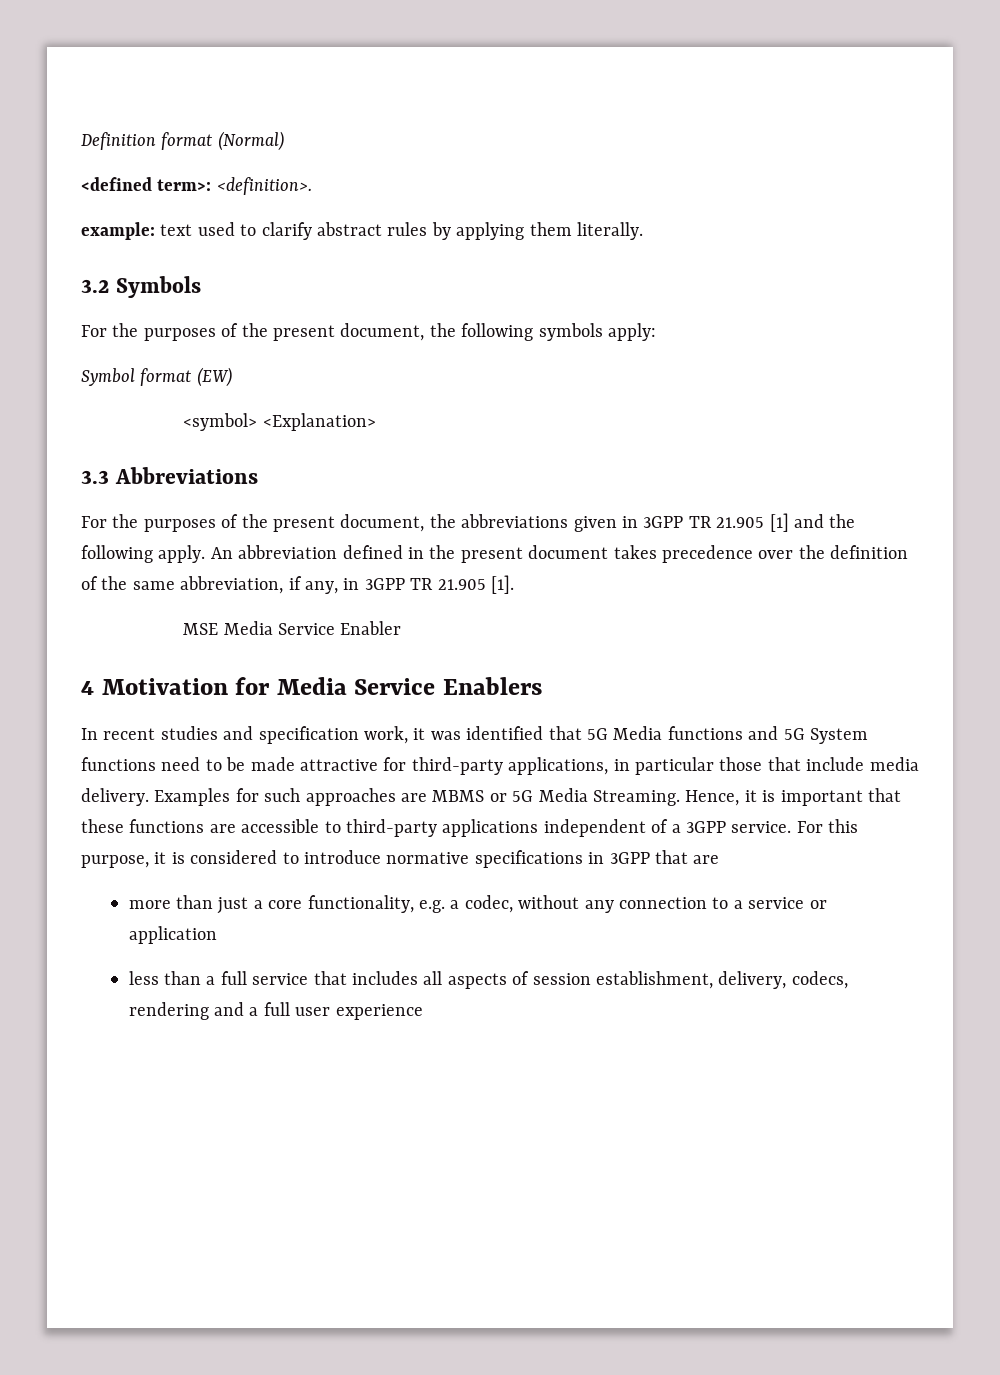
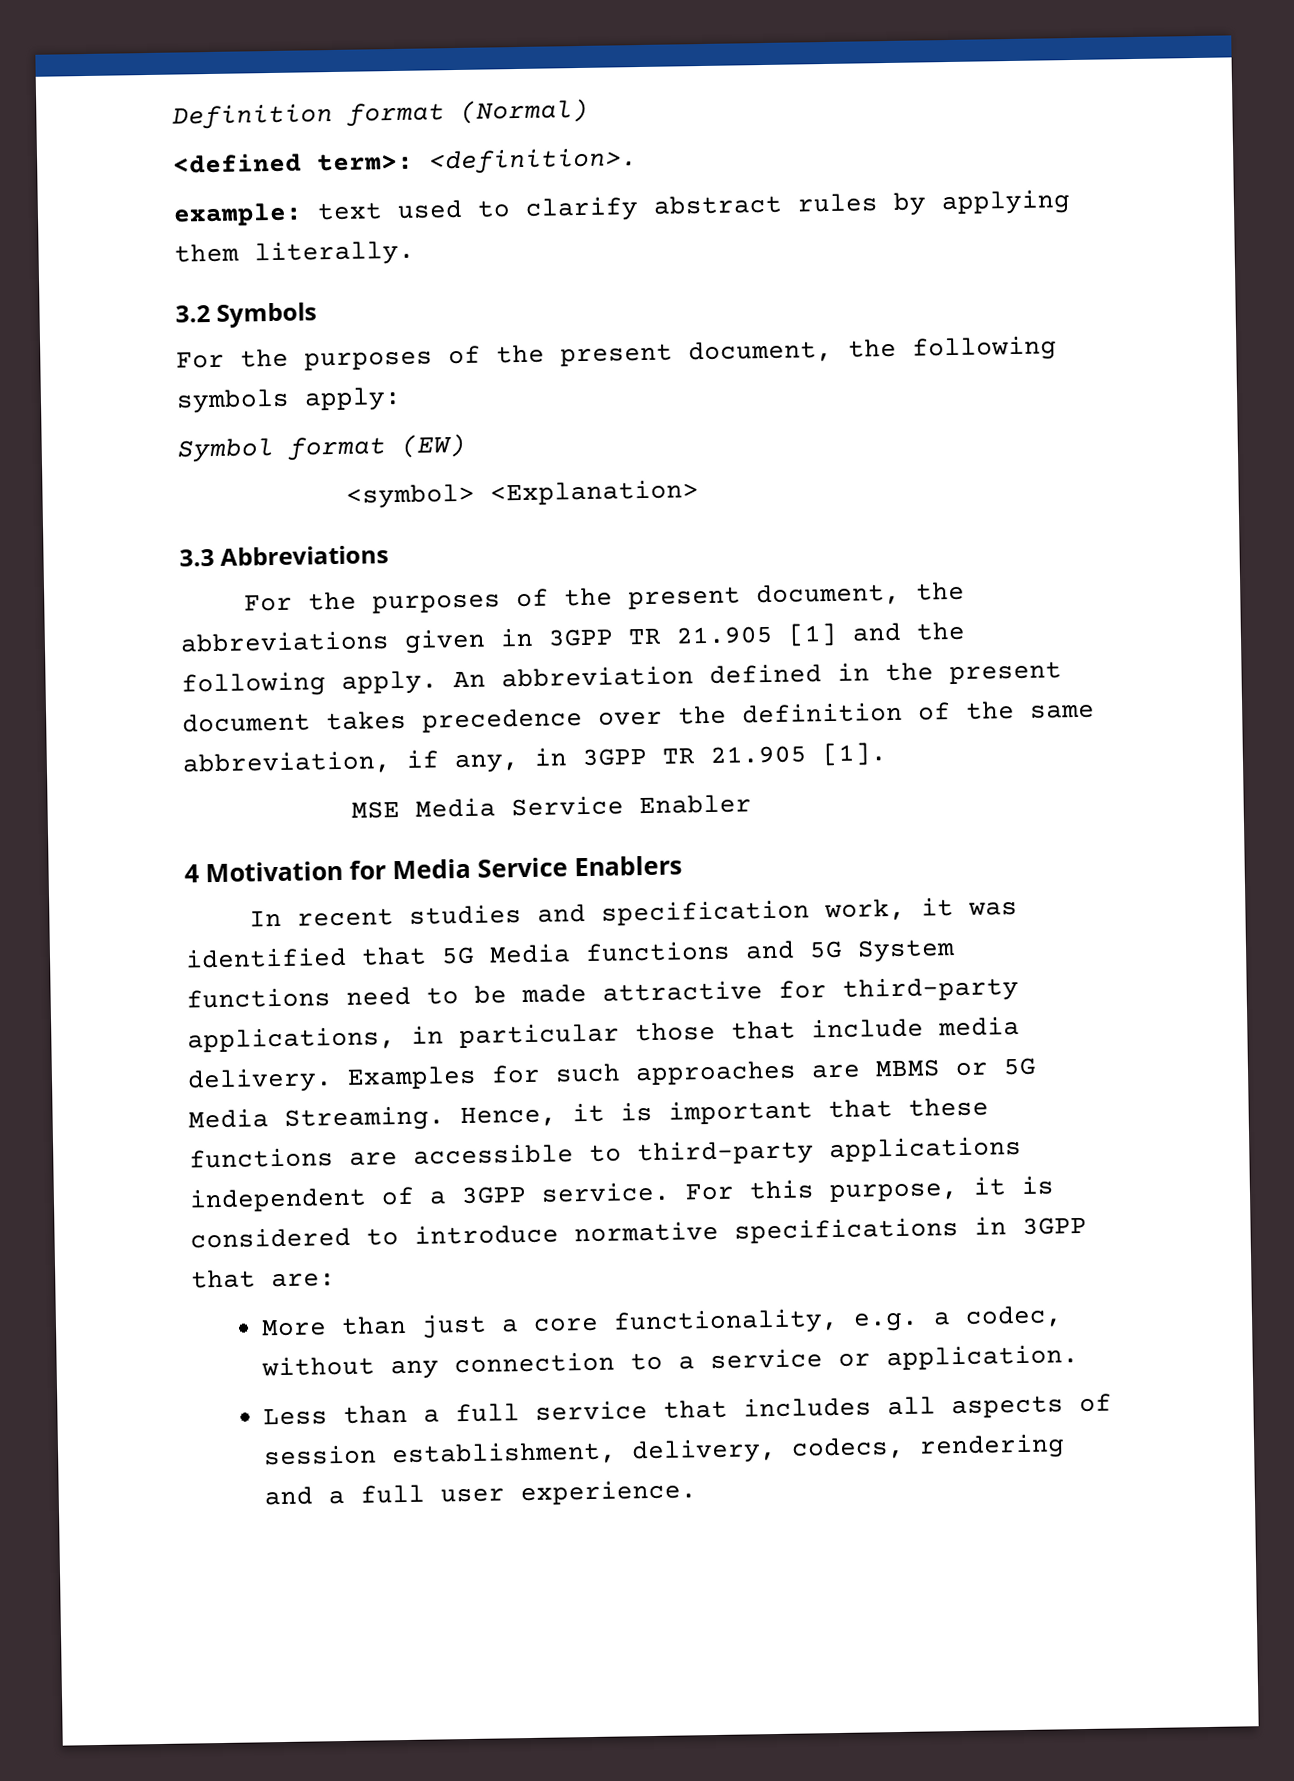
[693,855,720,864] [128,900,171,909] are // more -> [271,1273,336,1288] [261,1318,328,1337] are: // More
[128,926,217,944] [128,971,159,985] application // less -> [886,1344,1080,1371] [263,1407,329,1426] application. // Less
[335,1004,423,1020] experience -> [520,1479,698,1506] experience.

